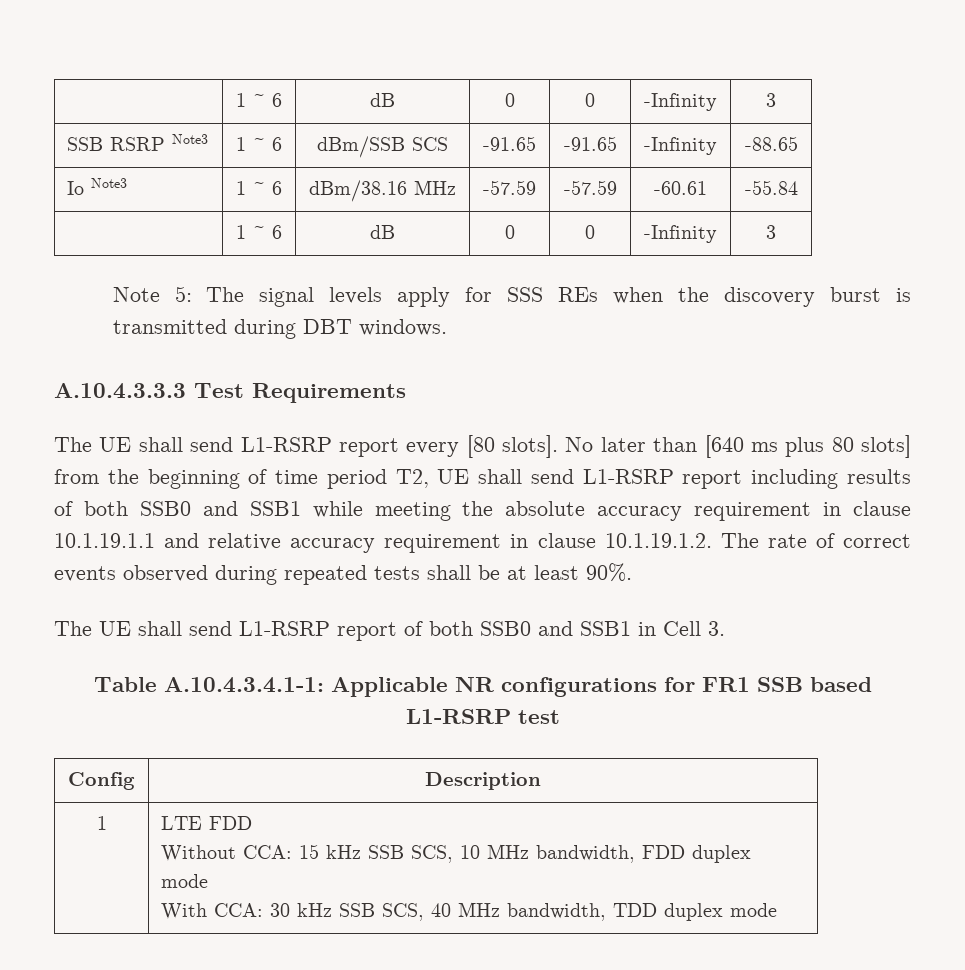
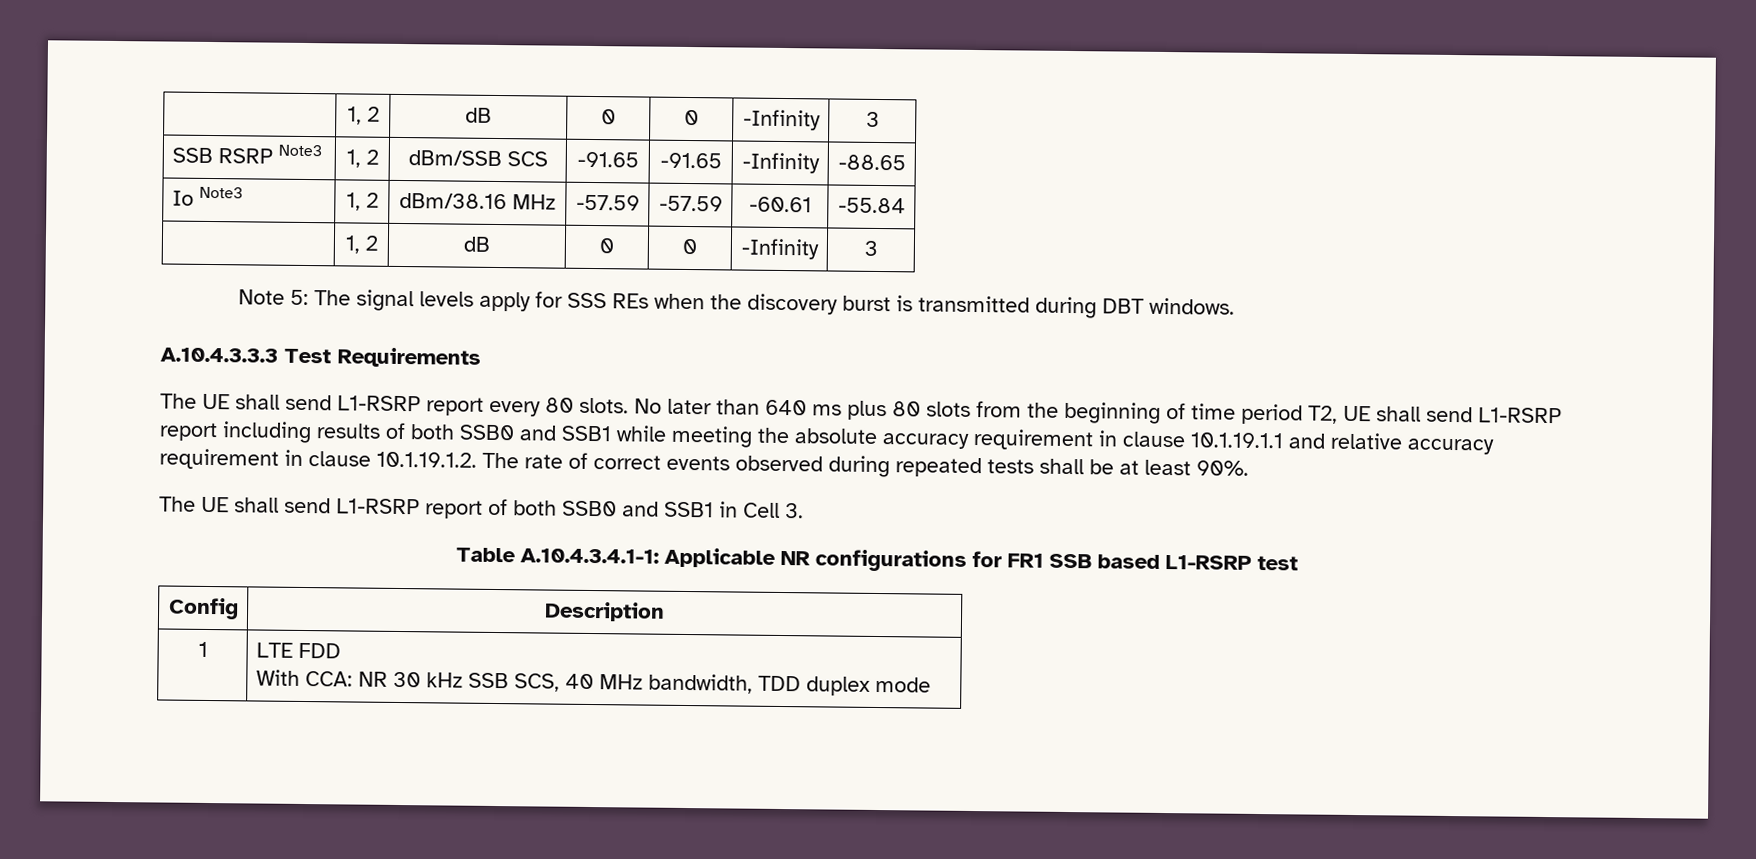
[236,93,282,107] | 1 ~ 6 -> [346,106,380,125] | 1, 2
[236,137,282,151] 1 ~ 6 -> [345,149,379,168] 1, 2
[236,181,282,195] 1 ~ 6 -> [345,192,379,211] 1, 2
[236,225,282,239] 1 ~ 6 -> [344,235,379,254] 1, 2
[466,435,558,458] [80 slots]. -> [545,397,629,414] 80 slots.
[704,435,744,458] [640 -> [765,399,807,416] 640
[861,435,911,458] slots] -> [926,401,971,417] slots
[161,844,752,863] [161,874,209,888] // Without CCA: 15 kHz SSB SCS, 10 MHz bandwidth, FDD duplex mode -> (341, 650) none
(264, 910) none -> [357,671,388,687] NR

